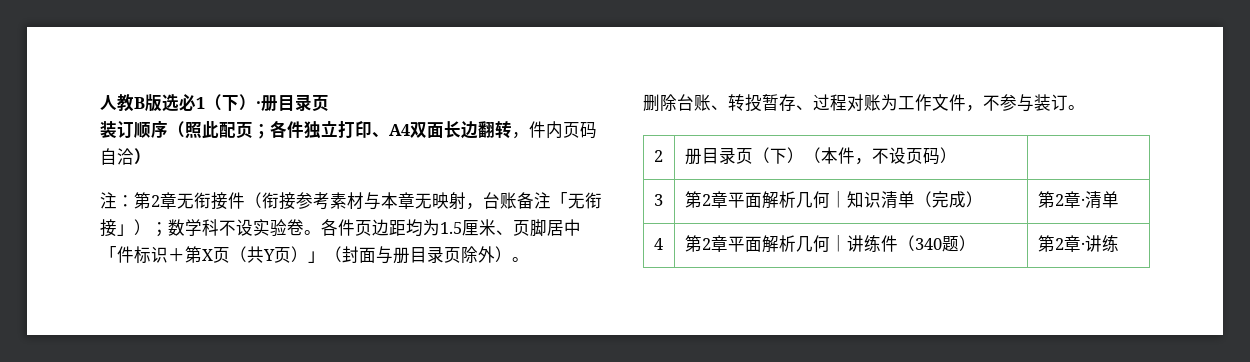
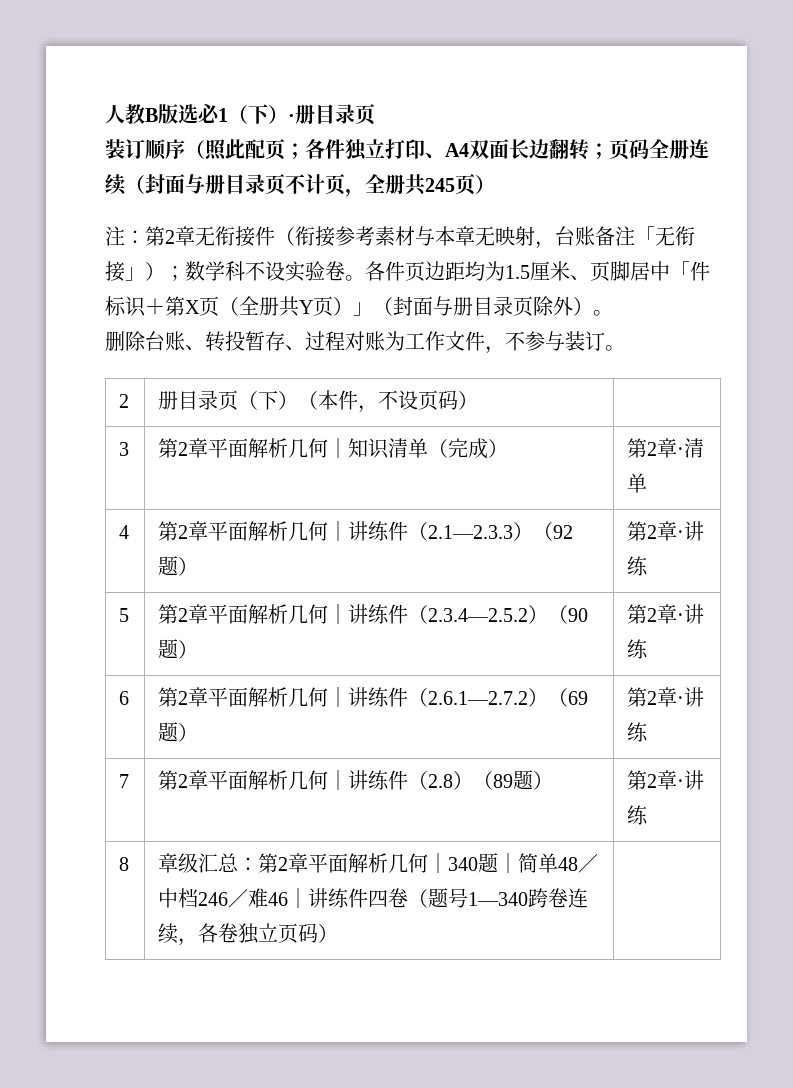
[512,121,597,139] [100,148,134,165] ，件内页码自洽 -> [589,139,709,160] [105,174,475,197] ；页码全册连续（封面与册目录页不计页，全册共245页
(247, 254) none -> [239,296,279,316] 全册
[914,235,976,252] [1037,235,1119,252] 340题） | 第2章·讲练 -> [428,522,574,541] [158,556,199,576] [627,521,705,541] [627,556,649,576] [119,608,130,622] [158,604,589,625] [158,639,199,659] [627,604,705,624] [627,639,649,659] [119,691,130,705] [158,687,589,708] [158,722,199,742] [627,687,705,707] [627,722,649,742] [119,774,130,788] [158,770,554,791] [627,770,705,790] [627,805,649,825] [119,857,130,871] [158,853,599,874] [158,888,589,909] [158,923,339,946] 2.1—2.3.3）（92题） | 第2章·讲练 // 5 | 第2章平面解析几何｜讲练件（2.3.4—2.5.2）（90题） | 第2章·讲练 // 6 | 第2章平面解析几何｜讲练件（2.6.1—2.7.2）（69题） | 第2章·讲练 // 7 | 第2章平面解析几何｜讲练件（2.8）（89题） | 第2章·讲练 // 8 | 章级汇总：第2章平面解析几何｜340题｜简单48／中档246／难46｜讲练件四卷（题号1—340跨卷连续，各卷独立页码） |

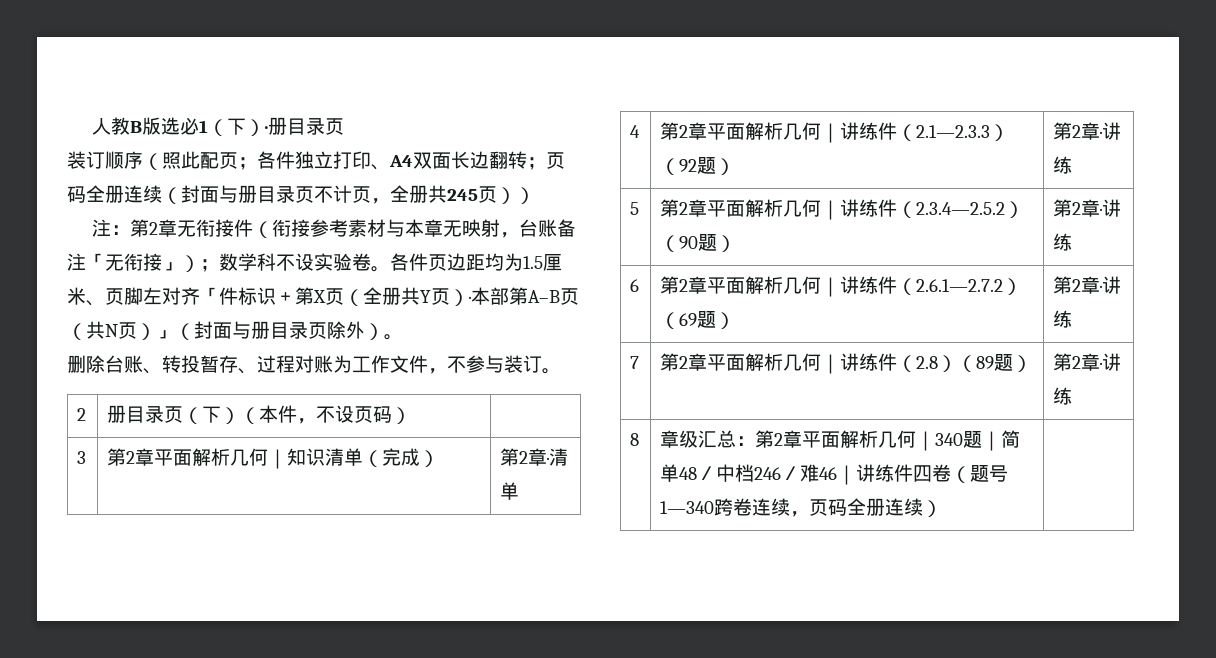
(495, 184) none -> [516,187,535,204] ）
[630,261,670,281] 居中 -> [143,287,200,305] 左对齐
(353, 306) none -> [469,287,579,305] [67,321,156,340] ·本部第A–B页（共N页）
[198,923,319,944] 各卷独立页码 -> [809,498,924,516] 页码全册连续

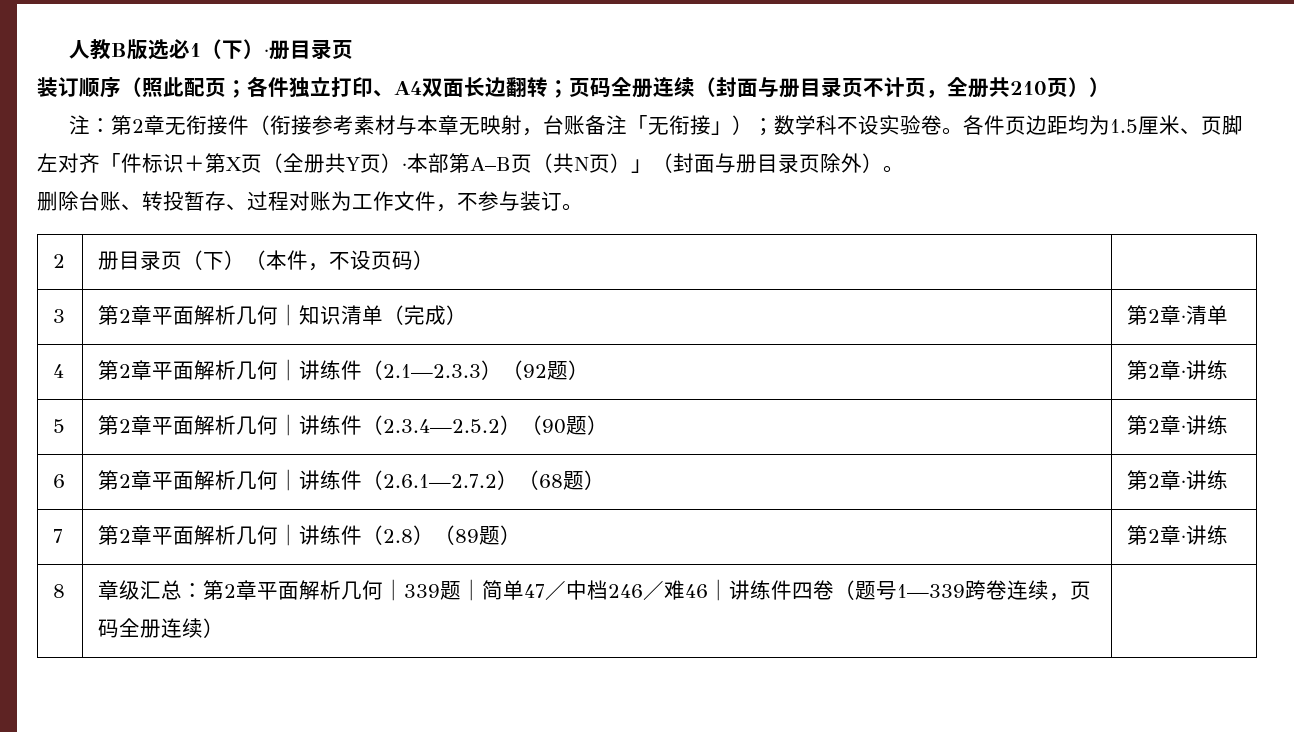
[447,189,478,201] 245 -> [1010,81,1047,95] 210
[679,313,698,326] 69 -> [539,474,564,488] 68
[935,433,964,446] 340 -> [404,584,441,598] 339
[679,467,698,480] 48 -> [524,584,546,598] 47
[660,501,715,514] 1—340 -> [897,584,966,598] 1—339

